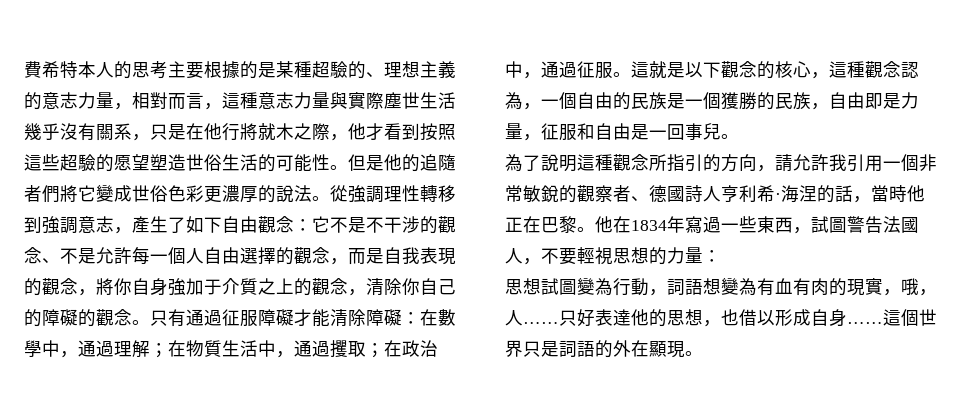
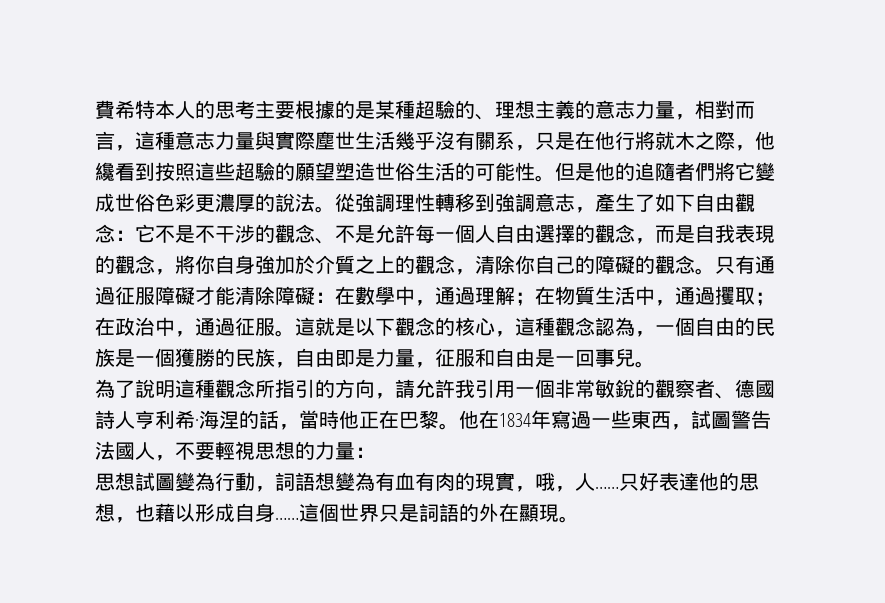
[366,123,384,140] 才 -> [95,162,115,181] 纔
[114,155,132,171] 愿 -> [295,163,315,181] 願
[204,279,222,295] 于 -> [295,255,315,274] 於
[739,309,757,326] 借 -> [155,503,175,522] 藉

